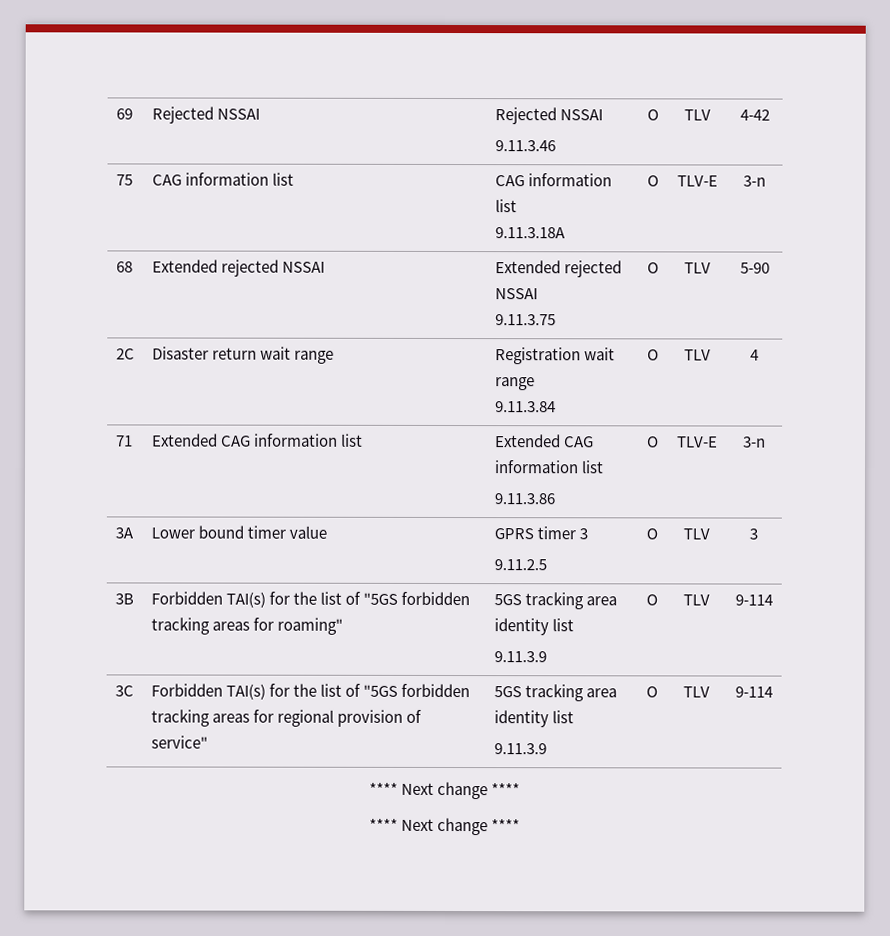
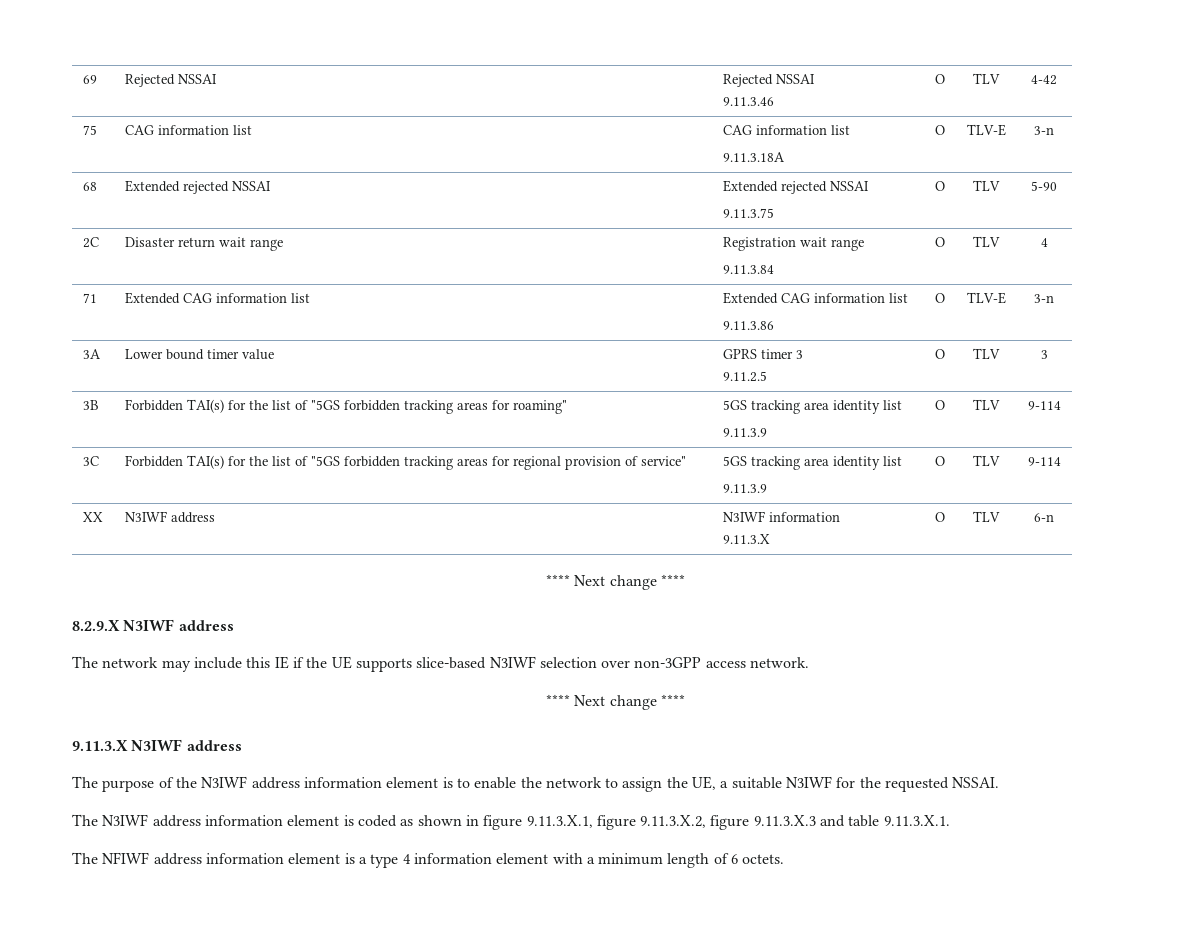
[368,781,521,800] [368,817,521,836] // **** Next change **** // **** Next change **** -> [82,512,103,522] [124,511,215,523] [722,511,840,522] [722,534,770,544] [934,512,945,522] [973,511,1000,522] [1034,513,1054,522] [546,574,685,590] [72,619,234,631] [72,656,810,672] [546,694,685,710] [72,739,242,751] [72,776,1000,792] [72,814,950,830] [72,852,785,868] // XX | N3IWF address | N3IWF information // 9.11.3.X | O | TLV | 6-n // **** Next change **** // 8.2.9.X N3IWF address // The network may include this IE if the UE supports slice-based N3IWF selection over non-3GPP access network. // **** Next change **** // 9.11.3.X N3IWF address // The purpose of the N3IWF address information element is to enable the network to assign the UE, a suitable N3IWF for the requested NSSAI. // The N3IWF address information element is coded as shown in figure 9.11.3.X.1, figure 9.11.3.X.2, figure 9.11.3.X.3 and table 9.11.3.X.1. // The NFIWF address information element is a type 4 information element with a minimum length of 6 octets.

